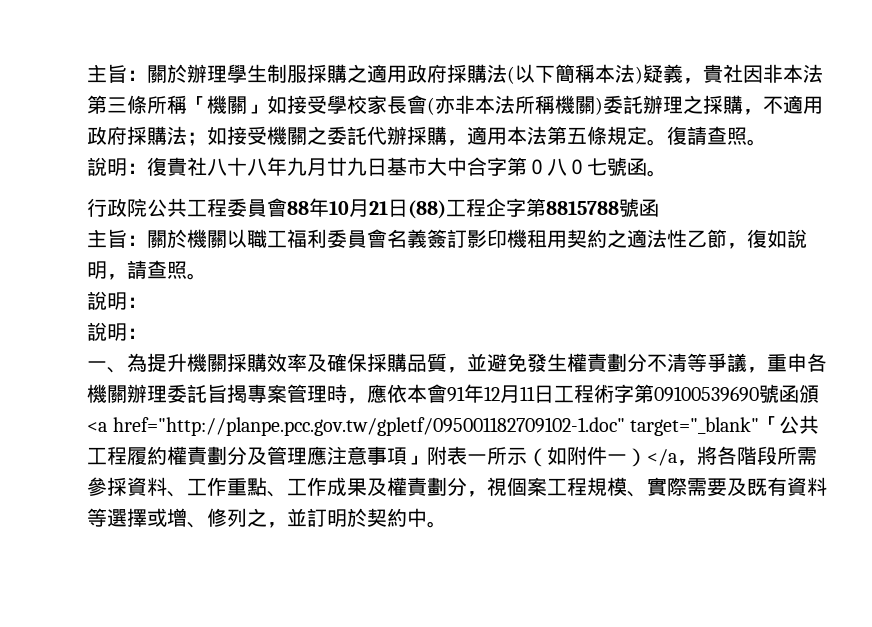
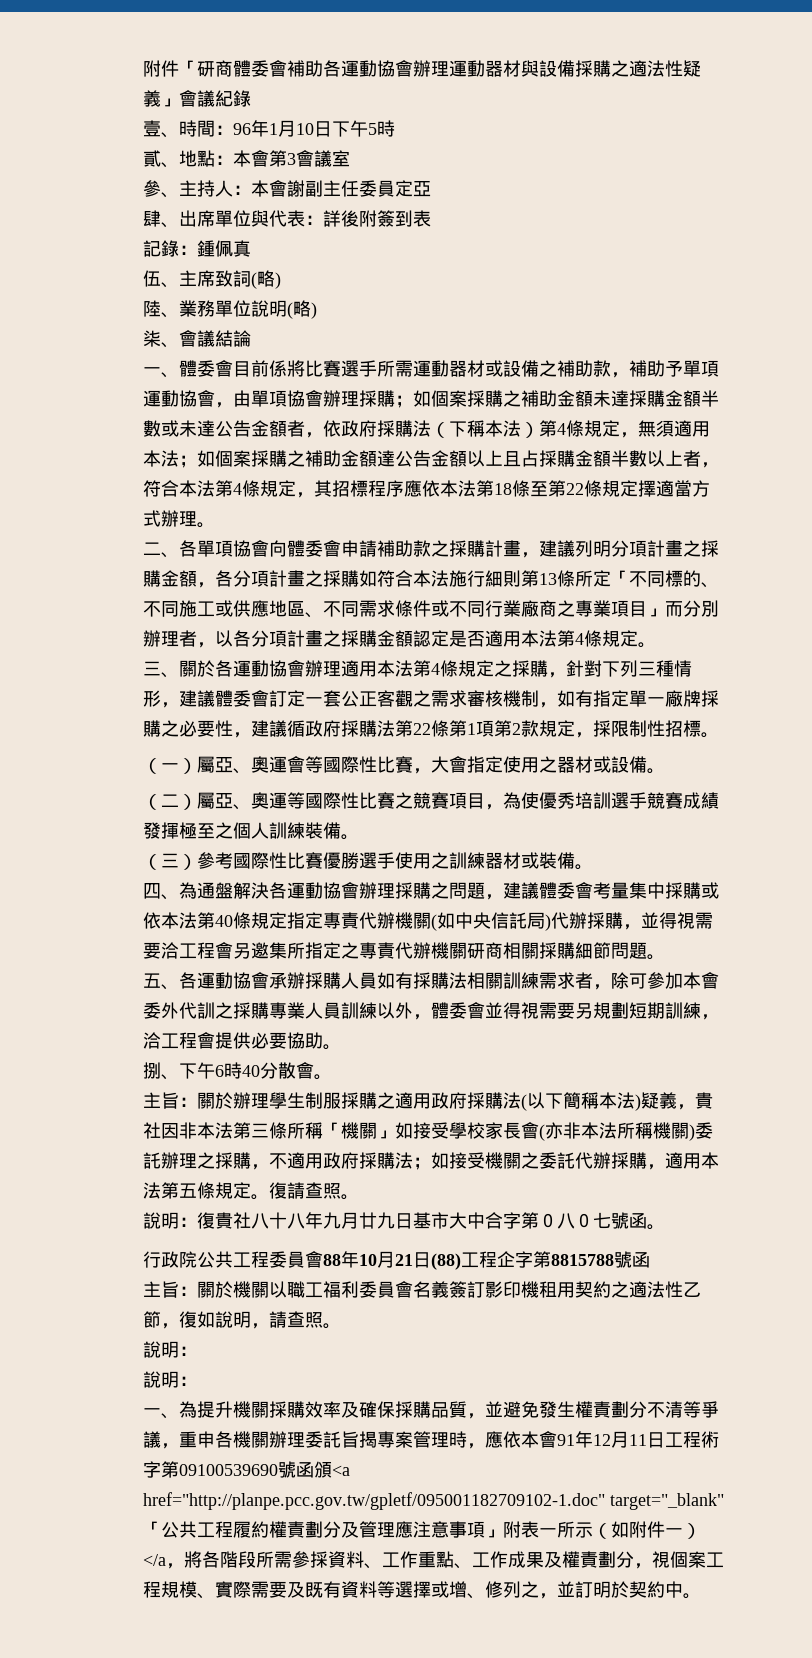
(87, 73) none -> [142,60,701,77] [142,90,251,107] [142,120,395,138] [142,150,350,168] [142,180,431,198] [142,210,431,228] [142,240,251,257] [142,270,281,289] [142,300,317,319] [142,330,251,348] [142,360,719,378] [142,390,719,408] [142,420,710,438] [142,450,719,468] [142,480,710,498] [142,510,215,528] [142,540,719,558] [142,570,719,588] [142,600,719,618] [142,630,656,648] [142,660,692,678] [142,690,719,708] [142,720,719,738] [142,756,665,774] [142,792,719,810] [142,822,359,840] [142,852,593,870] [142,882,719,900] [142,912,713,931] [142,942,665,960] [142,972,719,990] [142,1002,719,1020] [142,1032,341,1050] [142,1062,332,1080] 附件「研商體委會補助各運動協會辦理運動器材與設備採購之適法性疑義」會議紀錄 // 壹、時間：96年1月10日下午5時 // 貳、地點：本會第3會議室 // 參、主持人：本會謝副主任委員定亞 // 肆、出席單位與代表：詳後附簽到表 // 記錄：鍾佩真 // 伍、主席致詞(略) // 陸、業務單位說明(略) // 柒、會議結論 // 一、體委會目前係將比賽選手所需運動器材或設備之補助款，補助予單項運動協會，由單項協會辦理採購；如個案採購之補助金額未達採購金額半數或未達公告金額者，依政府採購法（下稱本法）第4條規定，無須適用本法；如個案採購之補助金額達公告金額以上且占採購金額半數以上者，符合本法第4條規定，其招標程序應依本法第18條至第22條規定擇適當方式辦理。 // 二、各單項協會向體委會申請補助款之採購計畫，建議列明分項計畫之採購金額，各分項計畫之採購如符合本法施行細則第13條所定「不同標的、不同施工或供應地區、不同需求條件或不同行業廠商之專業項目」而分別辦理者，以各分項計畫之採購金額認定是否適用本法第4條規定。 // 三、關於各運動協會辦理適用本法第4條規定之採購，針對下列三種情形，建議體委會訂定一套公正客觀之需求審核機制，如有指定單一廠牌採購之必要性，建議循政府採購法第22條第1項第2款規定，採限制性招標。 // （一）屬亞、奧運會等國際性比賽，大會指定使用之器材或設備。 // （二）屬亞、奧運等國際性比賽之競賽項目，為使優秀培訓選手競賽成績發揮極至之個人訓練裝備。 // （三）參考國際性比賽優勝選手使用之訓練器材或裝備。 // 四、為通盤解決各運動協會辦理採購之問題，建議體委會考量集中採購或依本法第40條規定指定專責代辦機關(如中央信託局)代辦採購，並得視需要洽工程會另邀集所指定之專責代辦機關研商相關採購細節問題。 // 五、各運動協會承辦採購人員如有採購法相關訓練需求者，除可參加本會委外代訓之採購專業人員訓練以外，體委會並得視需要另規劃短期訓練，洽工程會提供必要協助。 // 捌、下午6時40分散會。 //

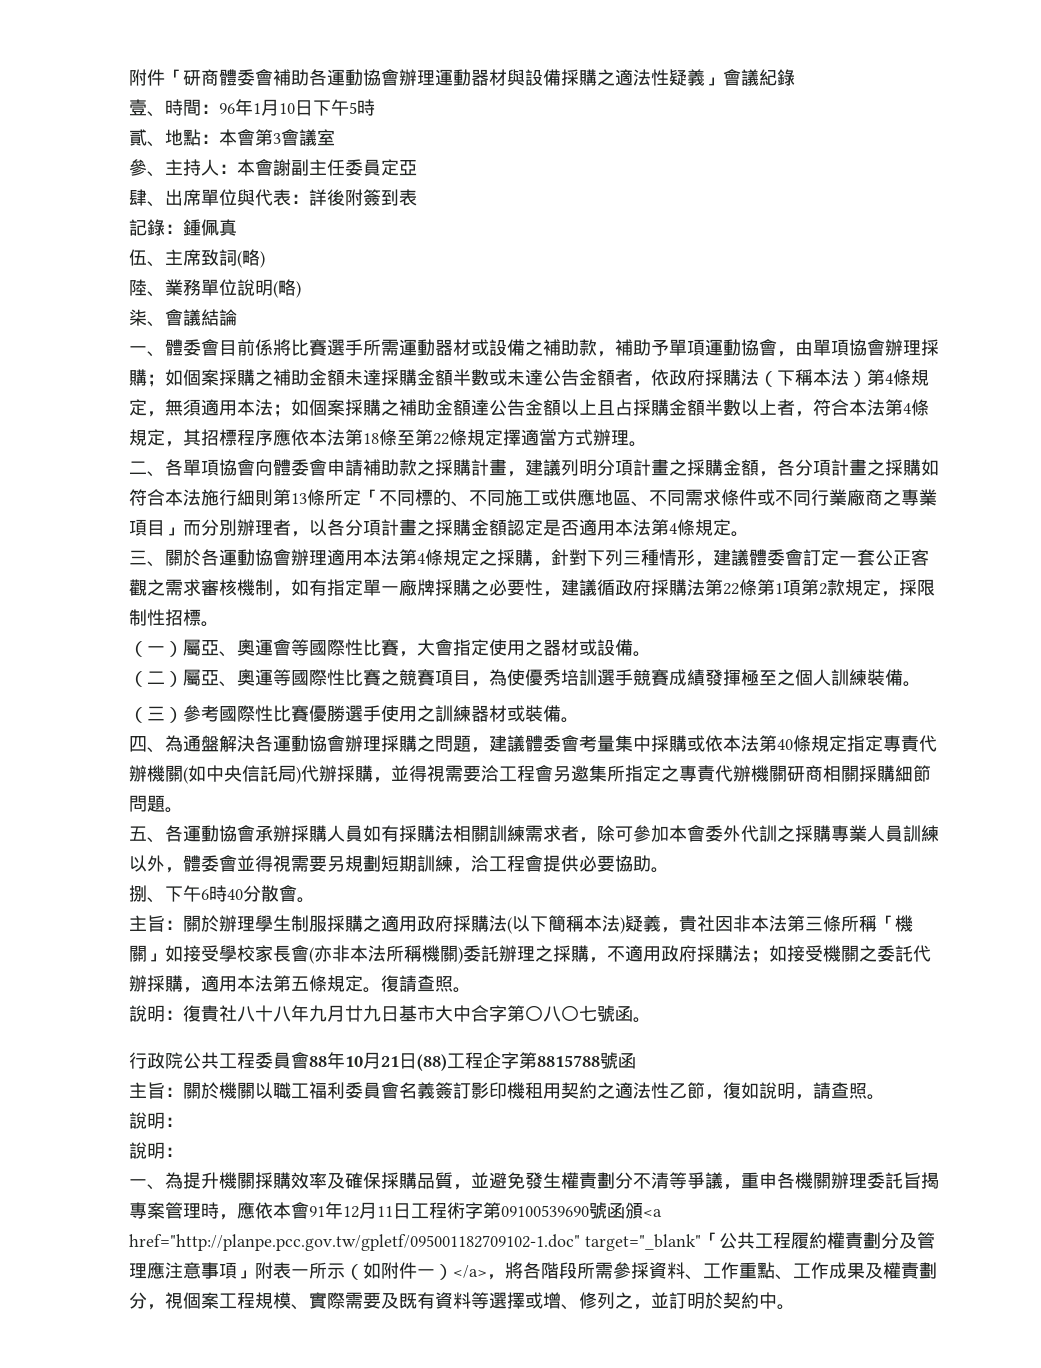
[538,1213,593,1229] ０八０ -> [525,1006,580,1022] 〇八〇
[142,1554,166,1566] </a -> [453,1265,488,1278] </a>

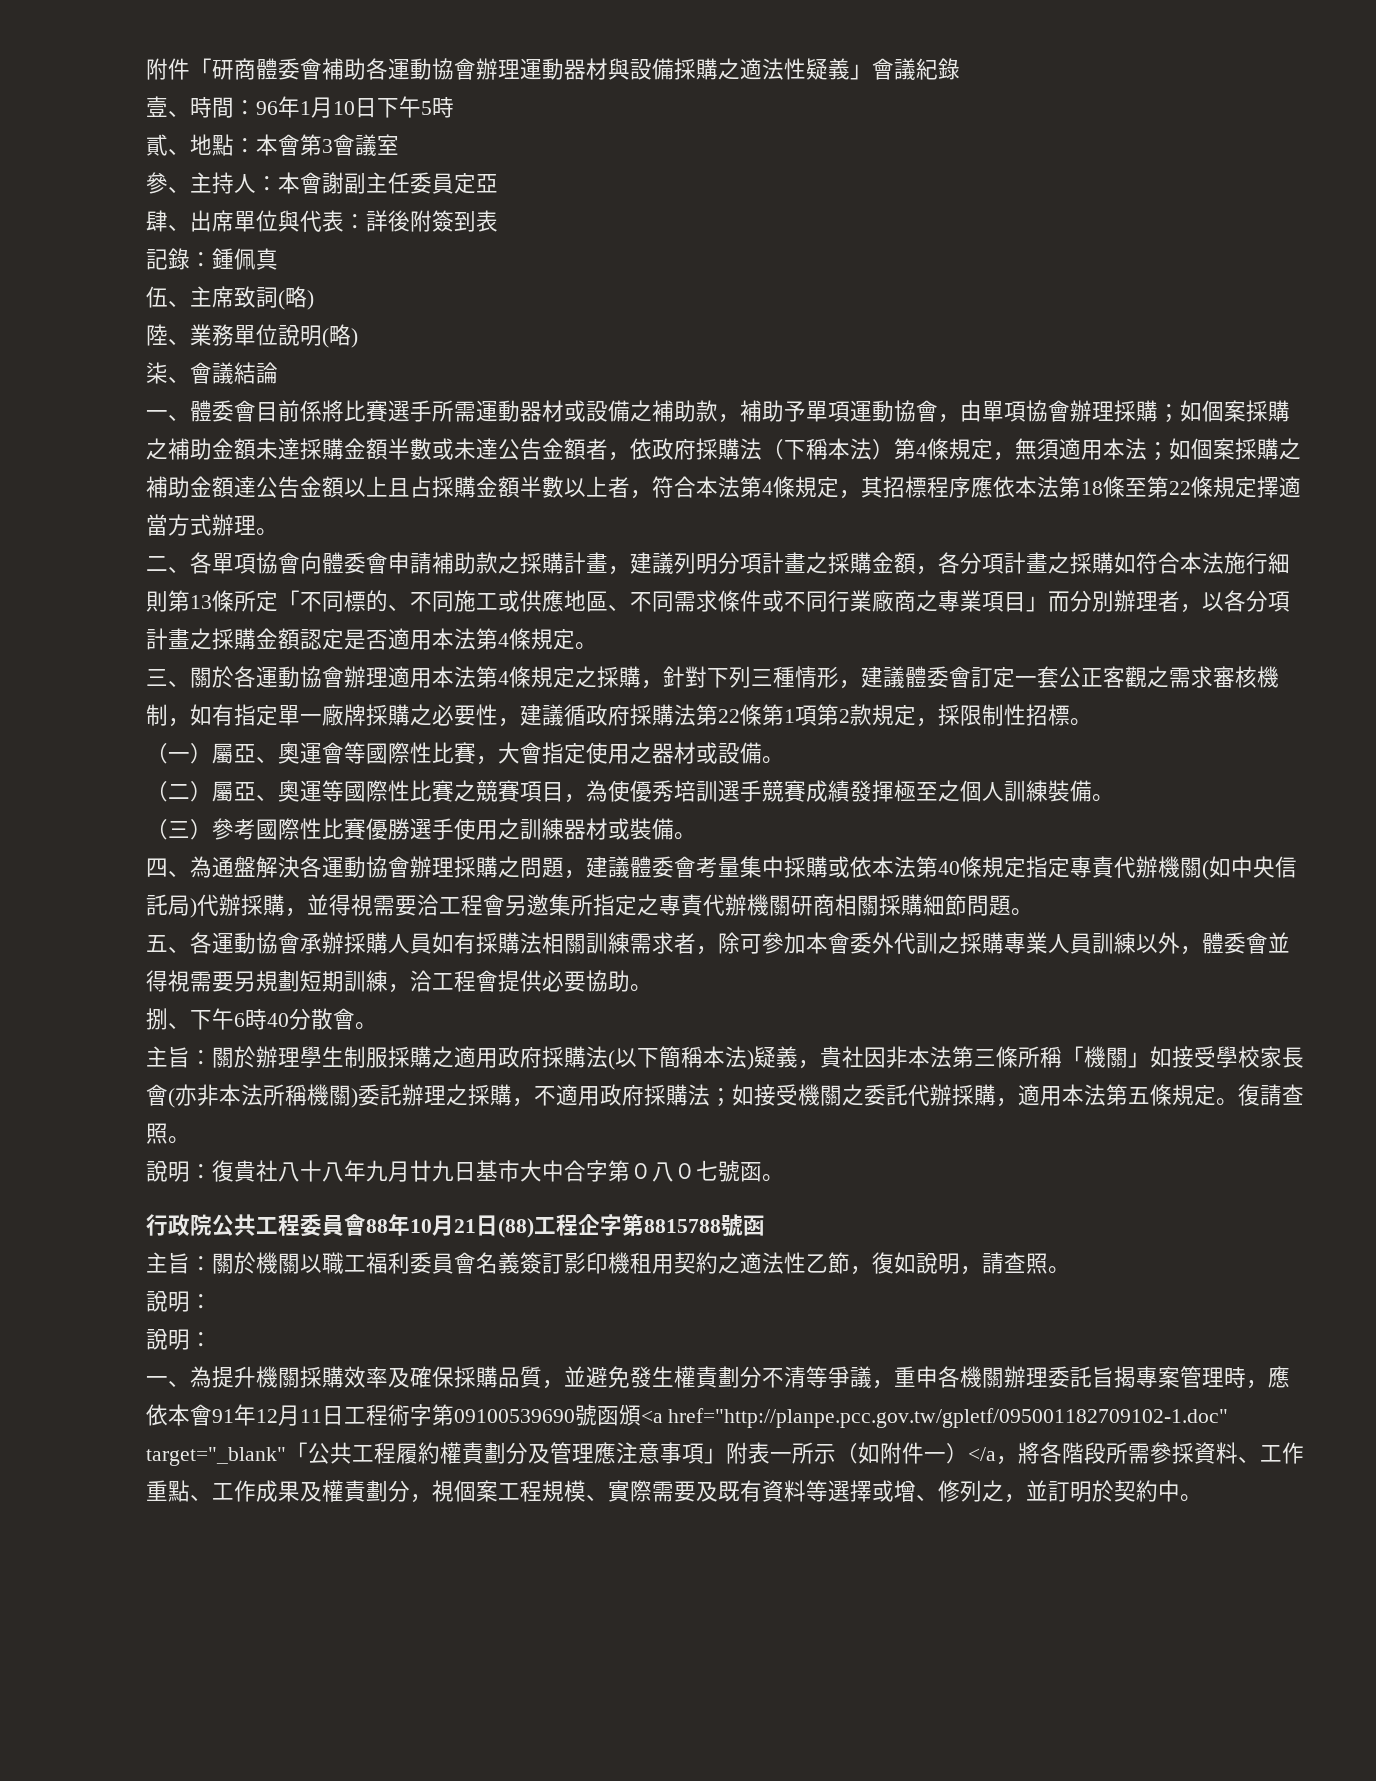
[525,1006,580,1022] 〇八〇 -> [629,1162,696,1182] ０八０
[453,1265,488,1278] </a> -> [967,1447,996,1461] </a

